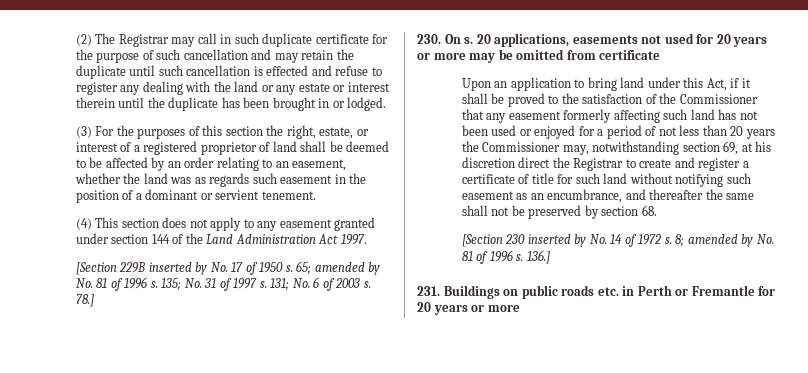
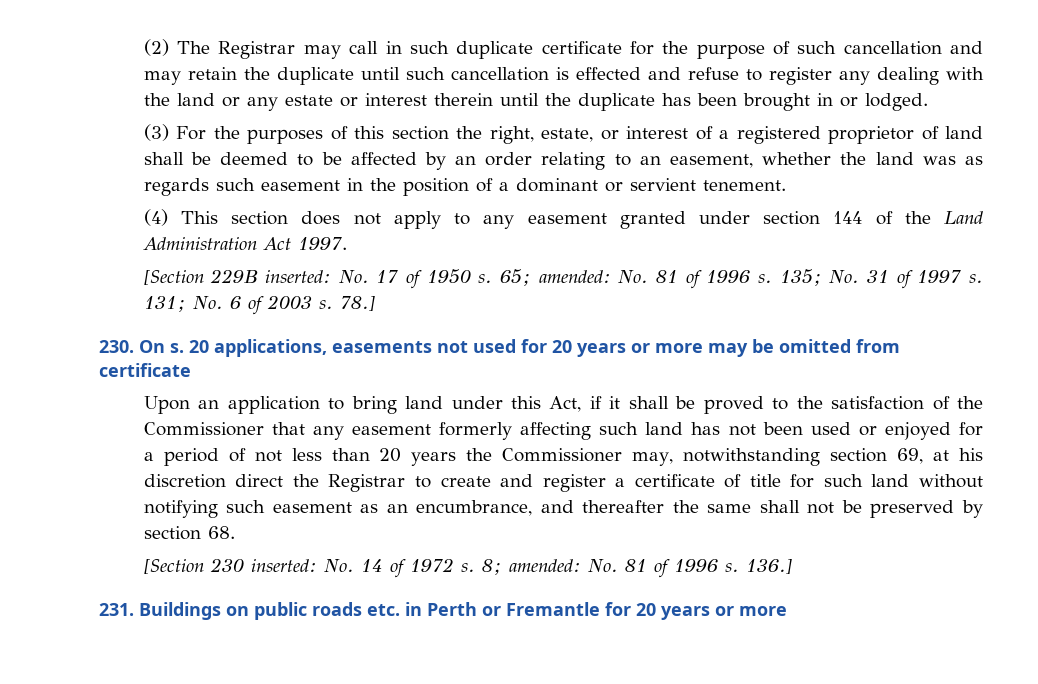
[148,262,208,275] inserted by -> [265,270,332,283] inserted:
[314,262,381,275] amended by -> [538,270,611,283] amended:
[527,234,587,247] inserted by -> [250,559,317,572] inserted:
[687,234,754,247] amended by -> [508,559,581,572] amended:

